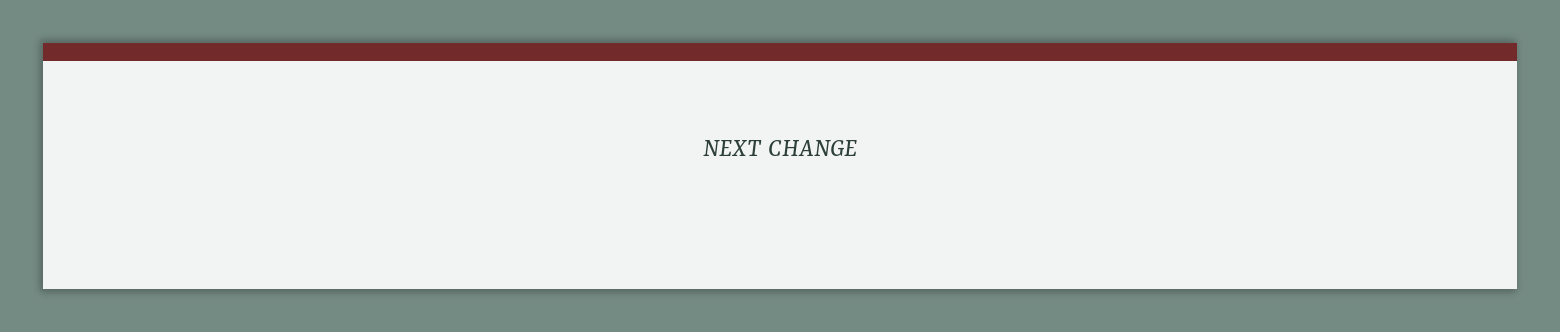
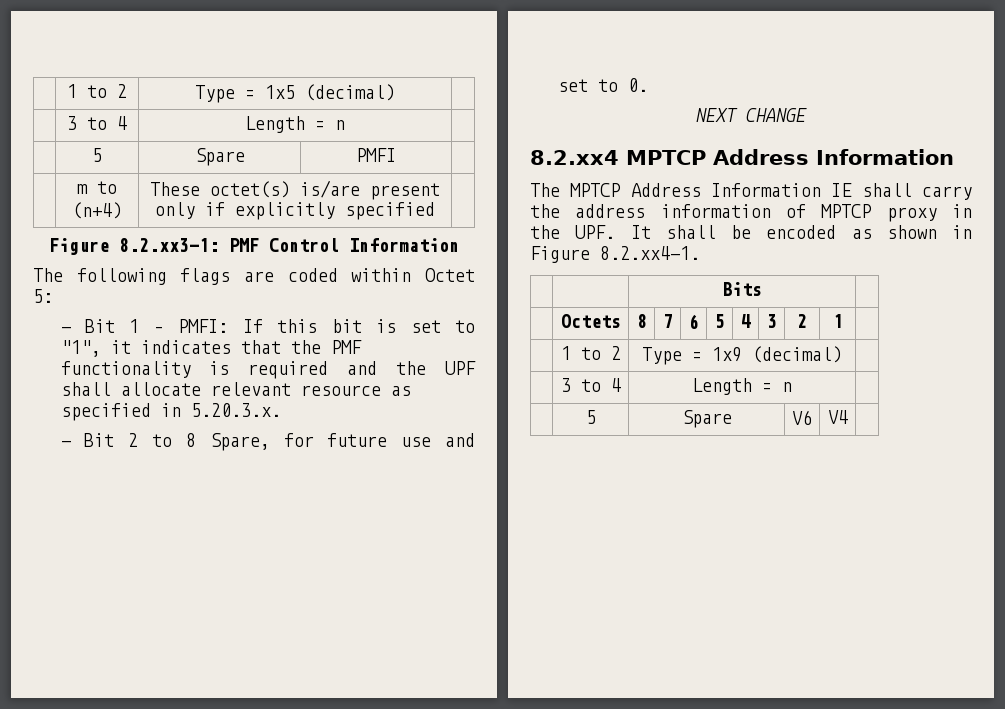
[702,140,858,156] NEXT CHANGE -> [67,84,127,98] [195,84,395,103] [67,116,127,130] [245,116,345,133] [92,148,102,162] [194,148,245,166] [356,148,396,162] [77,181,117,194] [72,202,122,219] [150,180,440,200] [155,202,435,220] [49,238,459,255] [33,268,475,285] [33,289,53,303] [60,319,476,333] [60,340,362,357] [60,361,476,379] [60,382,411,396] [60,403,281,421] [60,433,475,451] [557,78,648,92] [696,108,807,122] [530,149,954,165] [530,183,972,200] [530,204,972,222] [530,225,972,239] [530,246,700,263] [722,282,762,296] [560,314,621,328] [636,314,647,328] [662,314,673,328] [688,314,699,329] [714,314,725,328] [740,314,751,328] [766,314,777,328] [797,314,807,328] [832,314,843,328] [560,346,621,360] [642,346,842,365] [560,378,621,392] [692,378,792,395] [585,410,596,424] [681,410,732,428] [792,410,812,425] [827,410,848,424] | 1 to 2 | Type = 1x5 (decimal) | // | 3 to 4 | Length = n | // | 5 | Spare | PMFI | // | m to (n+4) | These octet(s) is/are present only if explicitly specified | // Figure 8.2.xx3-1: PMF Control Information // The following flags are coded within Octet 5: // - Bit 1 – PMFI: If this bit is set to "1", it indicates that the PMF functionality is required and the UPF shall allocate relevant resource as specified in 5.20.3.x. // - Bit 2 to 8 Spare, for future use and set to 0. // NEXT CHANGE // 8.2.xx4 MPTCP Address Information // The MPTCP Address Information IE shall carry the address information of MPTCP proxy in the UPF. It shall be encoded as shown in Figure 8.2.xx4-1. // | | Bits | // | Octets | 8 | 7 | 6 | 5 | 4 | 3 | 2 | 1 | // | 1 to 2 | Type = 1x9 (decimal) | // | 3 to 4 | Length = n | // | 5 | Spare | V6 | V4 |

